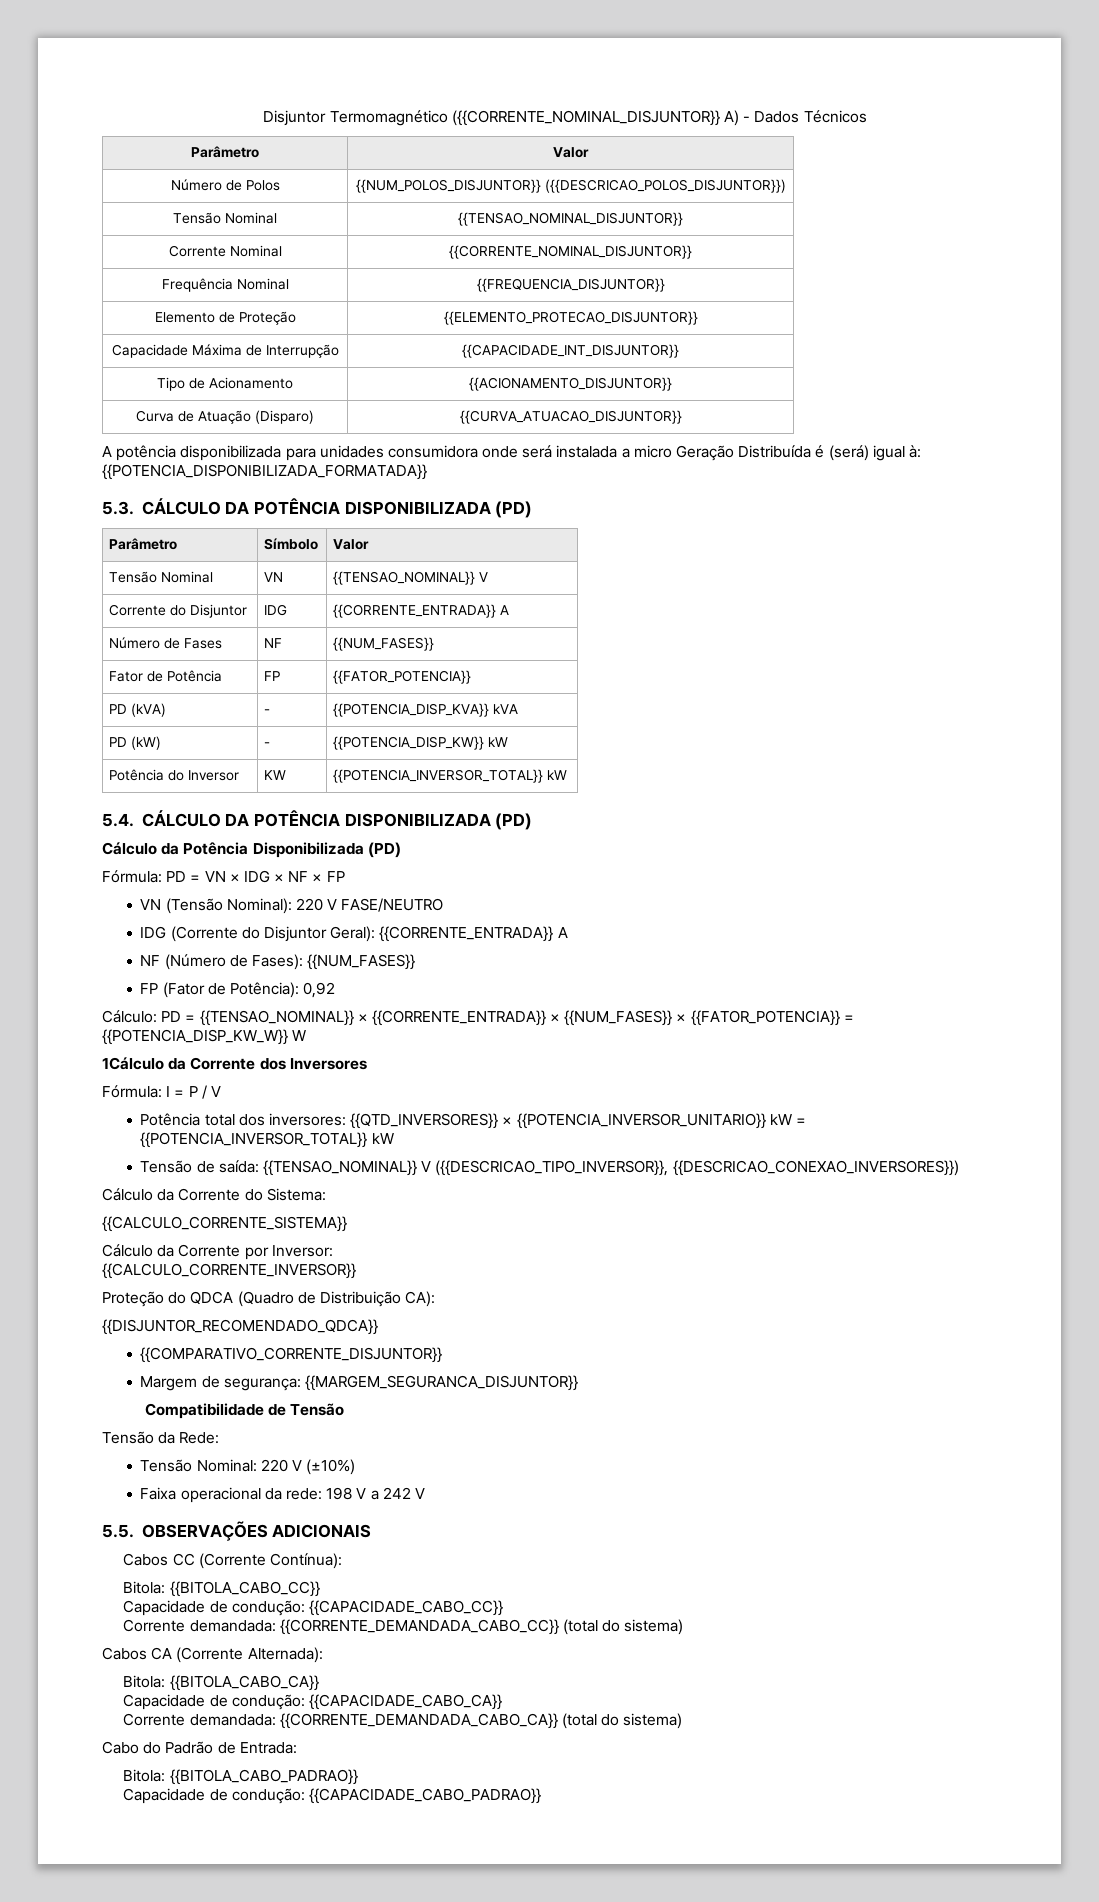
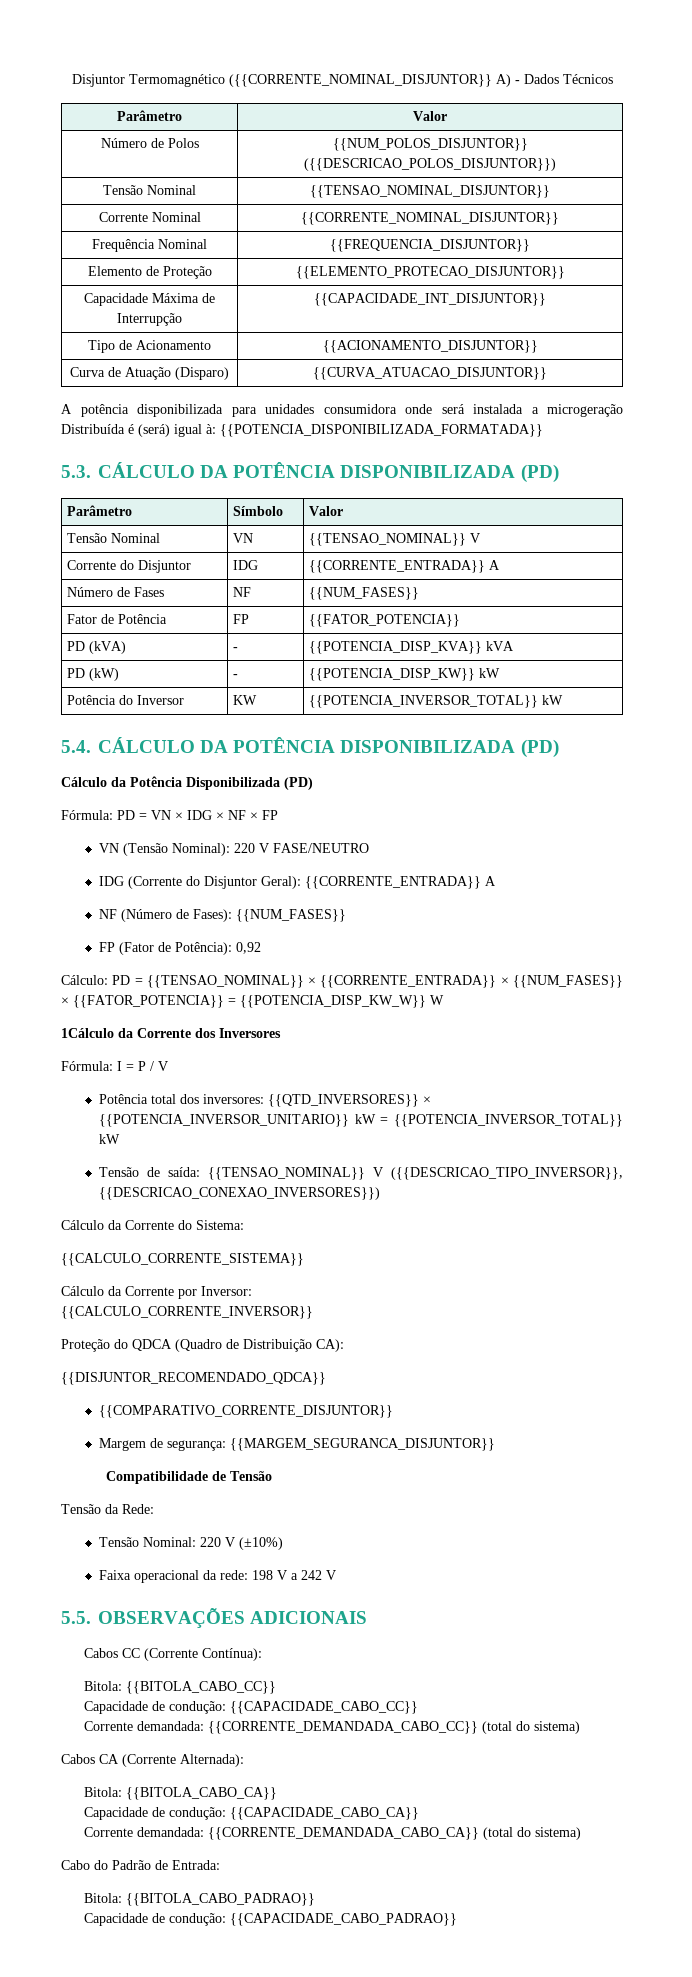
[633,445,735,461] micro Geração -> [547,404,623,417] microgeração

